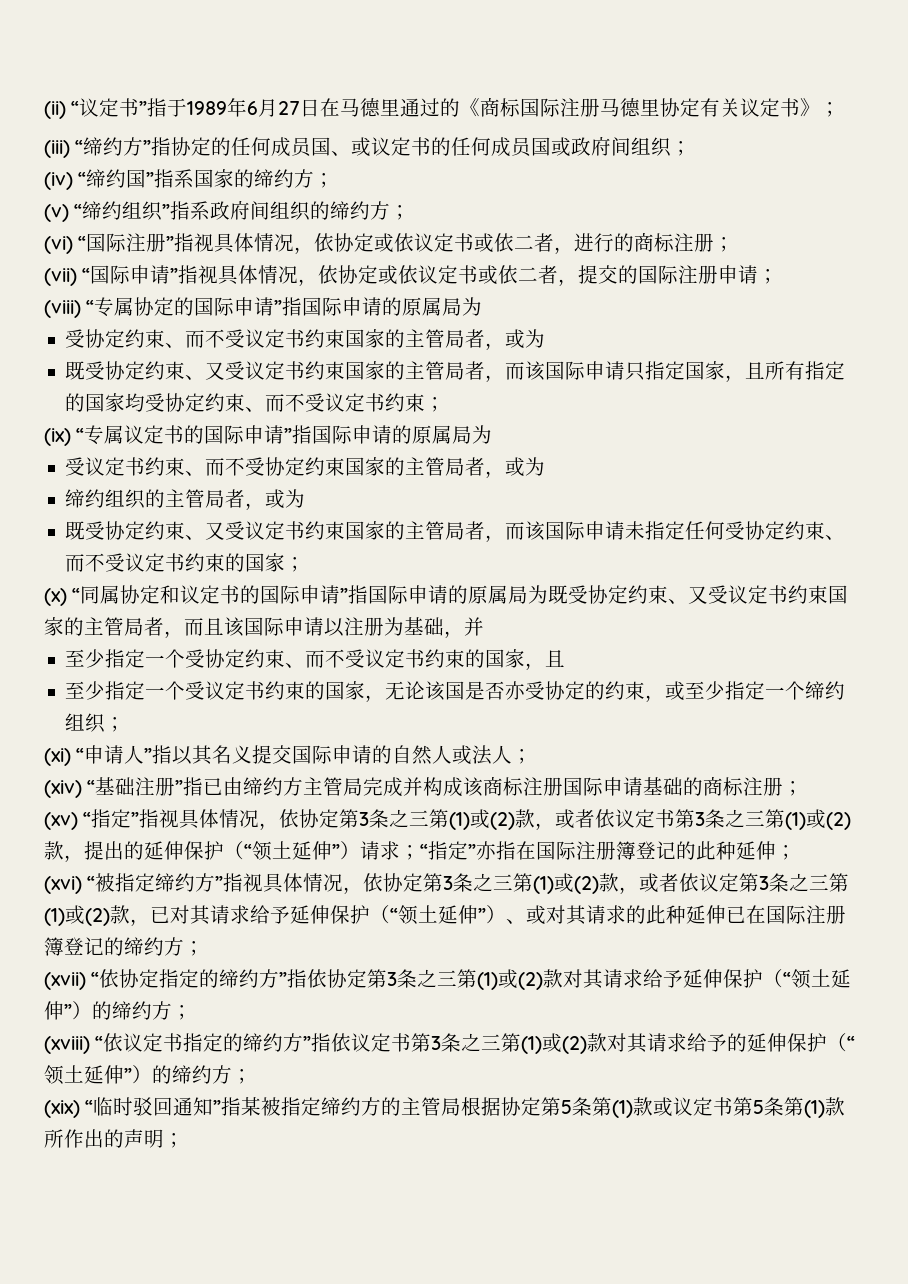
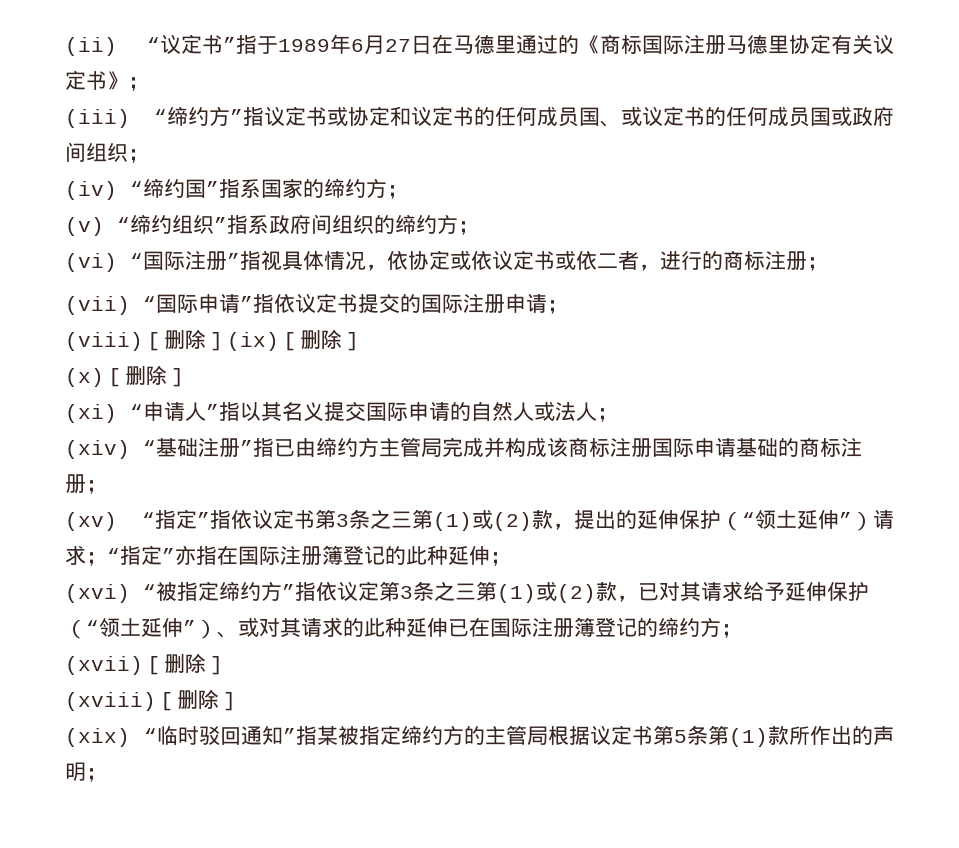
[171,137,212,156] 协定 -> [264,106,474,126] 议定书或协定和议定书
[198,265,579,286] 视具体情况，依协定或依议定书或依二者， -> [274,293,358,313] 依议定书
[86,297,483,317] [65,329,546,350] [65,361,846,382] [65,393,446,412] [44,425,493,446] [65,457,546,478] [65,489,306,510] [65,521,846,542] [65,553,306,572] [44,585,849,606] [44,617,484,638] [65,649,566,670] [65,681,846,702] [65,713,126,733] “专属协定的国际申请”指国际申请的原属局为 // 受协定约束、而不受议定书约束国家的主管局者，或为 // 既受协定约束、又受议定书约束国家的主管局者，而该国际申请只指定国家，且所有指定的国家均受协定约束、而不受议定书约束； // (ix) “专属议定书的国际申请”指国际申请的原属局为 // 受议定书约束、而不受协定约束国家的主管局者，或为 // 缔约组织的主管局者，或为 // 既受协定约束、又受议定书约束国家的主管局者，而该国际申请未指定任何受协定约束、而不受议定书约束的国家； // (x) “同属协定和议定书的国际申请”指国际申请的原属局为既受协定约束、又受议定书约束国家的主管局者，而且该国际申请以注册为基础，并 // 至少指定一个受协定约束、而不受议定书约束的国家，且 // 至少指定一个受议定书约束的国家，无论该国是否亦受协定的约束，或至少指定一个缔约组织； -> [143,329,363,351] [65,365,188,387] ［删除］(ix)［删除］ // (x)［删除］
[159,809,596,830] 视具体情况，依协定第3条之三第(1)或(2)款，或者 -> (231, 519) none
[243,873,680,894] 视具体情况，依协定第3条之三第(1)或(2)款，或者 -> (316, 591) none
[91,969,852,990] [44,1001,192,1020] [44,1033,856,1054] [44,1065,252,1085] “依协定指定的缔约方”指依协定第3条之三第(1)或(2)款对其请求给予延伸保护（“领土延伸”）的缔约方； // (xviii) “依议定书指定的缔约方”指依议定书第3条之三第(1)或(2)款对其请求给予的延伸保护（“领土延伸”）的缔约方； -> [143,653,227,675] [65,689,240,711] ［删除］ // (xviii)［删除］
[501,1097,674,1118] 协定第5条第(1)款或 -> (590, 735) none

